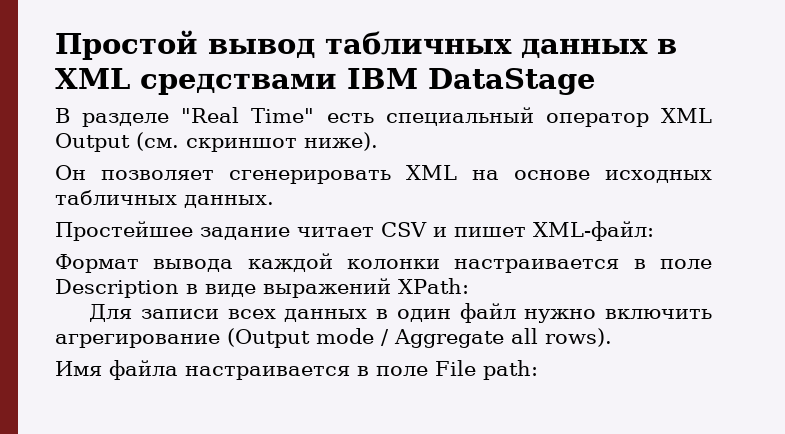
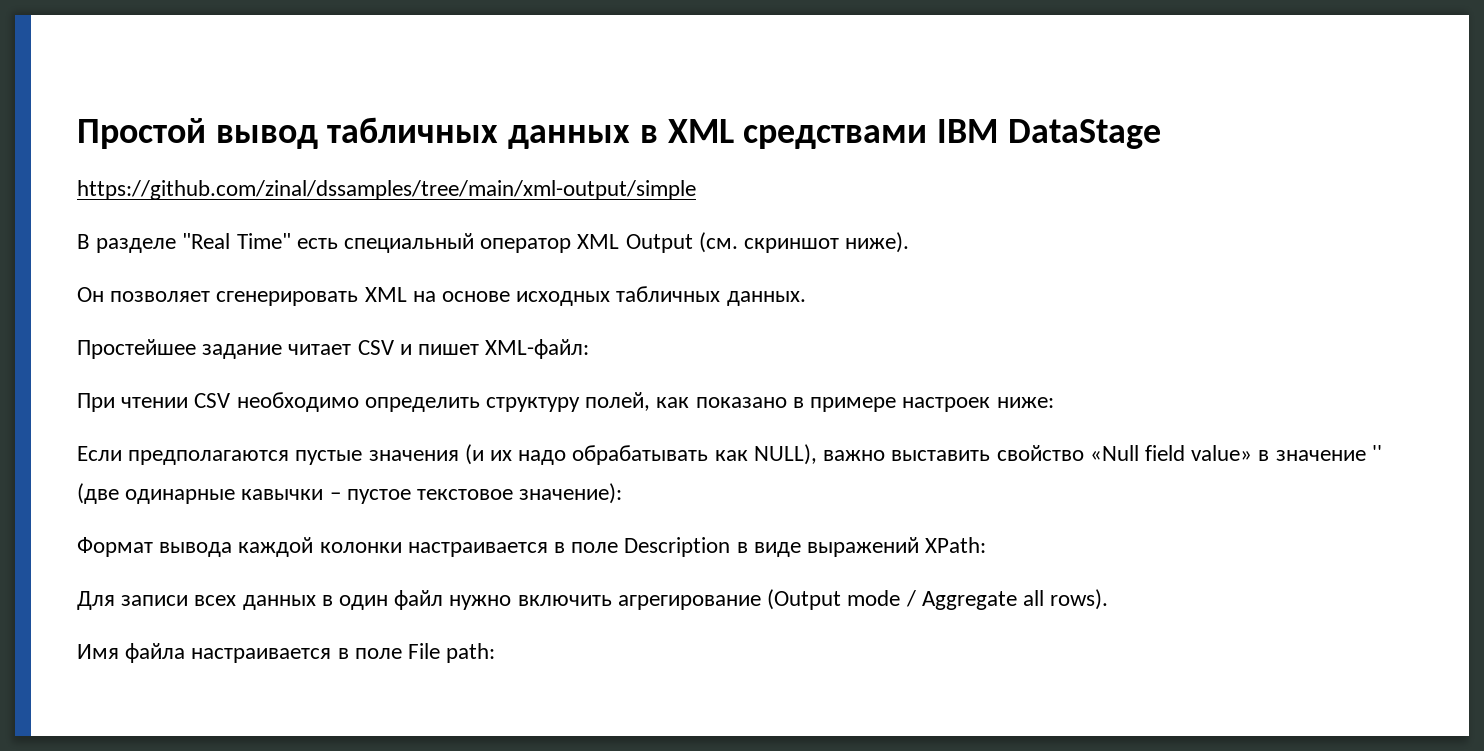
(595, 81) none -> [77,180,696,200] // https://github.com/zinal/dssamples/tree/main/xml-output/simple
(654, 231) none -> [77,392,1054,412] [77,444,1382,465] [77,483,623,504] // При чтении CSV необходимо определить структуру полей, как показано в примере настроек ниже: // Если предполагаются пустые значения (и их надо обрабатывать как NULL), важно выставить свойство «Null field value» в значение '' (две одинарные кавычки – пустое текстовое значение):

